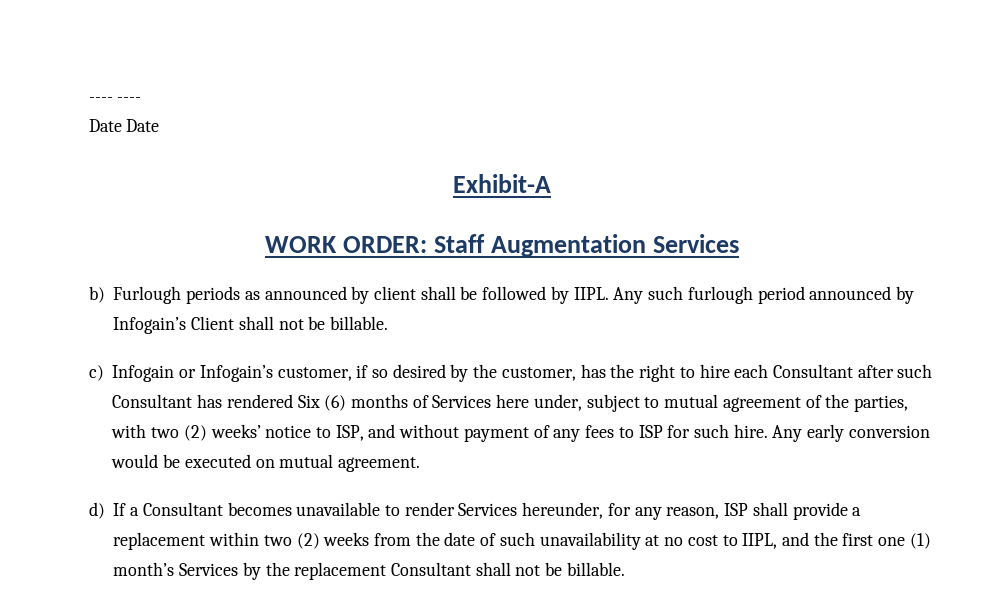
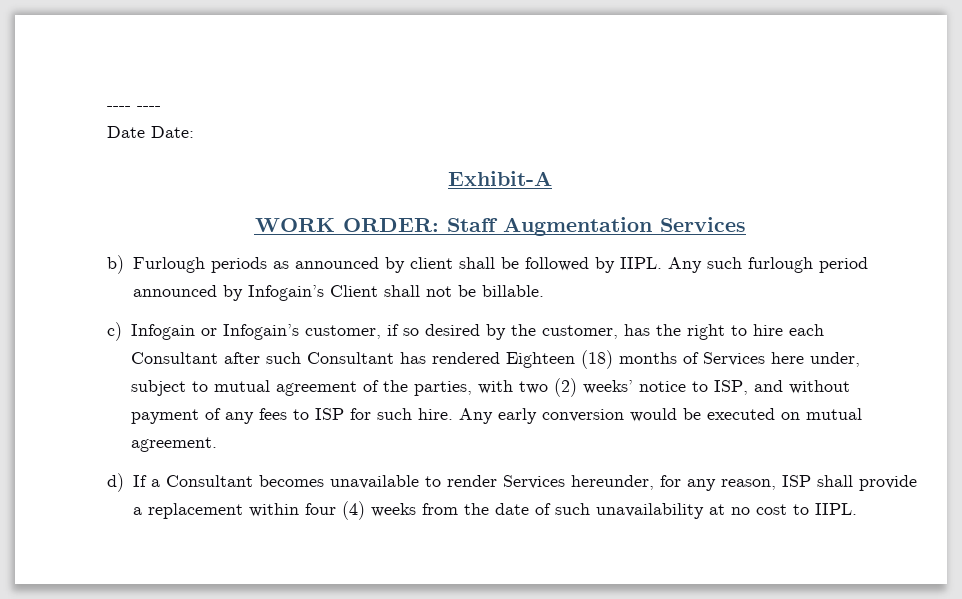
[126,119,160,132] Date -> [151,126,195,138] Date:
[297,395,347,411] Six (6) -> [506,350,614,369] Eighteen (18)
[263,533,320,549] two (2) -> [304,501,365,520] four (4)
[742,532,931,549] [113,562,625,580] IIPL, and the first one (1) month’s Services by the replacement Consultant shall not be billable. -> [814,503,857,515] IIPL.

